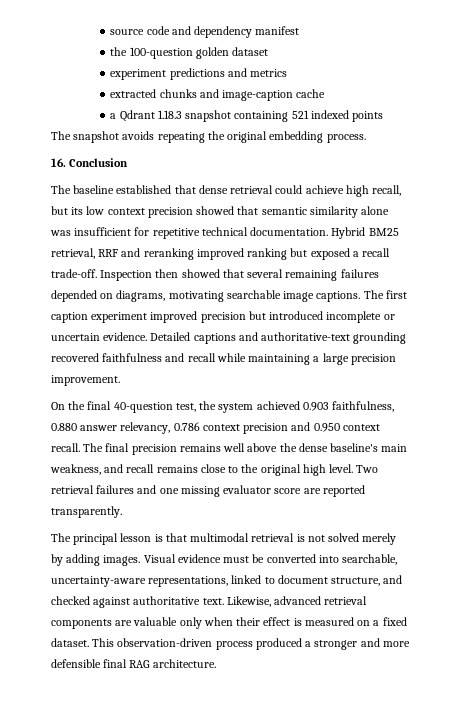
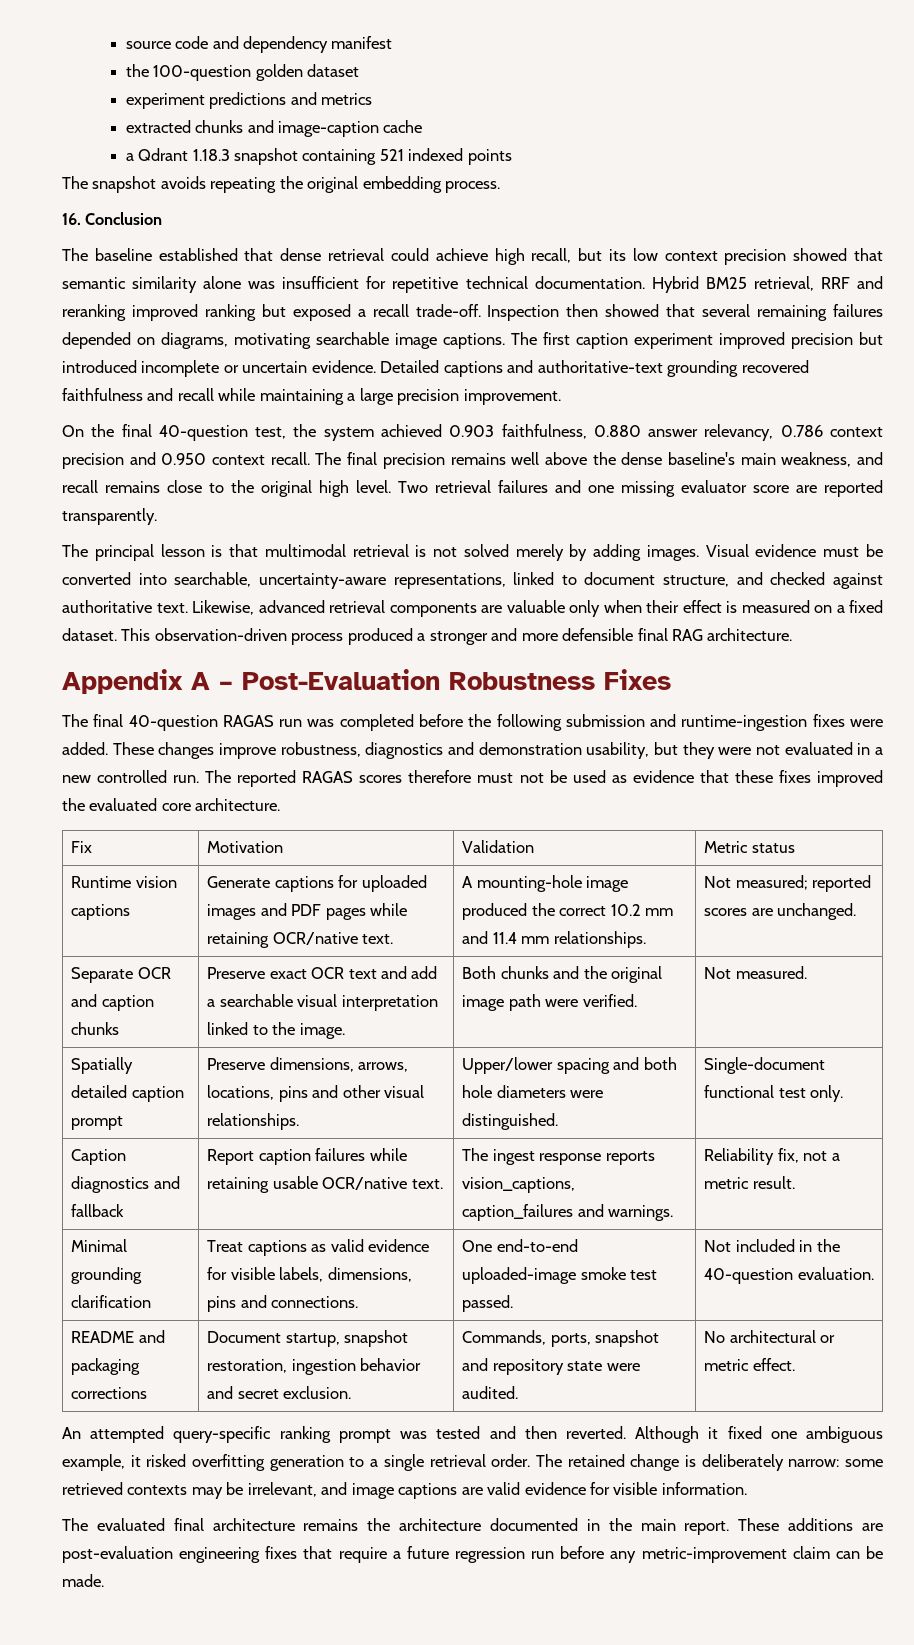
(216, 663) none -> [62,669,671,694] [62,714,884,731] [62,742,883,759] [62,770,883,787] [62,798,281,811] [71,841,93,853] [207,841,284,853] [462,840,535,853] [704,841,795,853] [71,876,177,888] [71,904,131,920] [207,875,427,892] [207,903,407,920] [207,932,394,948] [462,875,629,892] [462,903,673,920] [462,931,646,948] [704,875,872,892] [704,903,857,920] [71,967,171,983] [71,994,154,1011] [71,1022,120,1035] [207,966,438,979] [207,994,438,1011] [207,1022,345,1039] [462,966,662,983] [462,994,637,1011] [704,966,807,979] [71,1057,134,1074] [71,1085,184,1102] [71,1116,124,1130] [207,1057,409,1072] [207,1085,424,1102] [207,1113,300,1130] [462,1057,677,1074] [462,1085,604,1098] [462,1113,559,1130] [704,1057,826,1074] [704,1085,844,1102] [71,1149,127,1165] [71,1176,180,1193] [71,1204,125,1217] [207,1148,407,1165] [207,1176,443,1193] [462,1148,655,1165] [462,1177,576,1193] [462,1204,674,1221] [704,1148,840,1165] [704,1176,795,1189] [71,1239,128,1252] [71,1267,143,1284] [71,1295,152,1308] [207,1239,429,1256] [207,1267,412,1282] [207,1295,359,1312] [462,1239,578,1252] [462,1267,658,1284] [462,1295,514,1312] [704,1239,840,1252] [704,1267,874,1284] [71,1330,165,1343] [71,1358,141,1375] [71,1387,148,1399] [207,1330,409,1347] [207,1358,422,1375] [207,1386,352,1399] [462,1330,660,1347] [462,1358,640,1375] [462,1386,519,1399] [704,1330,836,1343] [704,1358,795,1371] [62,1426,883,1443] [62,1454,883,1471] [62,1482,747,1499] [62,1518,884,1535] [62,1546,883,1563] [62,1574,104,1587] // Appendix A – Post-Evaluation Robustness Fixes // The final 40-question RAGAS run was completed before the following submission and runtime-ingestion fixes were added. These changes improve robustness, diagnostics and demonstration usability, but they were not evaluated in a new controlled run. The reported RAGAS scores therefore must not be used as evidence that these fixes improved the evaluated core architecture. // Fix | Motivation | Validation | Metric status // Runtime vision captions | Generate captions for uploaded images and PDF pages while retaining OCR/native text. | A mounting-hole image produced the correct 10.2 mm and 11.4 mm relationships. | Not measured; reported scores are unchanged. // Separate OCR and caption chunks | Preserve exact OCR text and add a searchable visual interpretation linked to the image. | Both chunks and the original image path were verified. | Not measured. // Spatially detailed caption prompt | Preserve dimensions, arrows, locations, pins and other visual relationships. | Upper/lower spacing and both hole diameters were distinguished. | Single-document functional test only. // Caption diagnostics and fallback | Report caption failures while retaining usable OCR/native text. | The ingest response reports vision_captions, caption_failures and warnings. | Reliability fix, not a metric result. // Minimal grounding clarification | Treat captions as valid evidence for visible labels, dimensions, pins and connections. | One end-to-end uploaded-image smoke test passed. | Not included in the 40-question evaluation. // README and packaging corrections | Document startup, snapshot restoration, ingestion behavior and secret exclusion. | Commands, ports, snapshot and repository state were audited. | No architectural or metric effect. // An attempted query-specific ranking prompt was tested and then reverted. Although it fixed one ambiguous example, it risked overfitting generation to a single retrieval order. The retained change is deliberately narrow: some retrieved contexts may be irrelevant, and image captions are valid evidence for visible information. // The evaluated final architecture remains the architecture documented in the main report. These additions are post-evaluation engineering fixes that require a future regression run before any metric-improvement claim can be made.

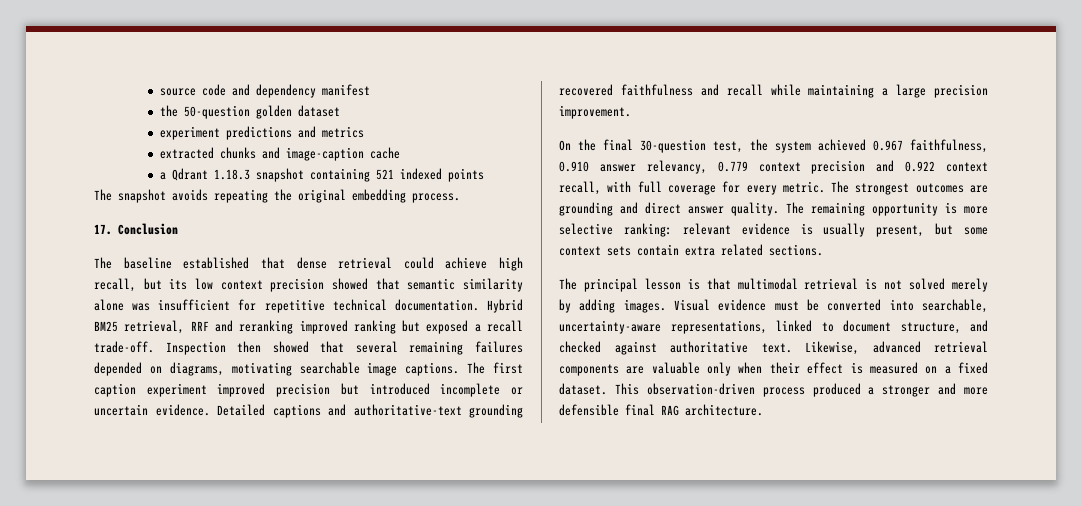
[153,65,252,81] 100-question -> [183,105,250,119] 50-question
[62,213,81,225] 16. -> [94,224,112,235] 17.
[158,425,248,441] 40-question -> [640,139,706,153] 30-question
[449,424,641,439] 0.903 faithfulness, 0.880 -> [873,139,988,153] [559,161,589,172] 0.967 faithfulness, 0.910
[780,425,823,437] 0.786 -> [717,161,748,172] 0.779
[161,452,883,469] [62,480,884,497] [62,508,157,525] 0.950 context recall. The final precision remains well above the dense baseline's main weakness, and recall remains close to the original high level. Two retrieval failures and one missing evaluator score are reported transparently. -> [905,161,988,172] [559,181,988,195] [559,202,988,216] [559,223,988,237] [559,244,823,256] 0.922 context recall, with full coverage for every metric. The strongest outcomes are grounding and direct answer quality. The remaining opportunity is more selective ranking: relevant evidence is usually present, but some context sets contain extra related sections.
[62,669,671,694] [62,714,884,731] [62,742,883,759] [62,770,883,787] [62,798,281,811] [71,841,93,853] [207,841,284,853] [462,840,535,853] [704,841,795,853] [71,876,177,888] [71,904,131,920] [207,875,427,892] [207,903,407,920] [207,932,394,948] [462,875,629,892] [462,903,673,920] [462,931,646,948] [704,875,872,892] [704,903,857,920] [71,967,171,983] [71,994,154,1011] [71,1022,120,1035] [207,966,438,979] [207,994,438,1011] [207,1022,345,1039] [462,966,662,983] [462,994,637,1011] [704,966,807,979] [71,1057,134,1074] [71,1085,184,1102] [71,1116,124,1130] [207,1057,409,1072] [207,1085,424,1102] [207,1113,300,1130] [462,1057,677,1074] [462,1085,604,1098] [462,1113,559,1130] [704,1057,826,1074] [704,1085,844,1102] [71,1149,127,1165] [71,1176,180,1193] [71,1204,125,1217] [207,1148,407,1165] [207,1176,443,1193] [462,1148,655,1165] [462,1177,576,1193] [462,1204,674,1221] [704,1148,840,1165] [704,1176,795,1189] [71,1239,128,1252] [71,1267,143,1284] [71,1295,152,1308] [207,1239,429,1256] [207,1267,412,1282] [207,1295,359,1312] [462,1239,578,1252] [462,1267,658,1284] [462,1295,514,1312] [704,1239,840,1252] [704,1267,874,1284] [71,1330,165,1343] [71,1358,141,1375] [71,1387,148,1399] [207,1330,409,1347] [207,1358,422,1375] [207,1386,352,1399] [462,1330,660,1347] [462,1358,640,1375] [462,1386,519,1399] [704,1330,836,1343] [704,1358,795,1371] [62,1426,883,1443] [62,1454,883,1471] [62,1482,747,1499] [62,1518,884,1535] [62,1546,883,1563] [62,1574,104,1587] // Appendix A – Post-Evaluation Robustness Fixes // The final 40-question RAGAS run was completed before the following submission and runtime-ingestion fixes were added. These changes improve robustness, diagnostics and demonstration usability, but they were not evaluated in a new controlled run. The reported RAGAS scores therefore must not be used as evidence that these fixes improved the evaluated core architecture. // Fix | Motivation | Validation | Metric status // Runtime vision captions | Generate captions for uploaded images and PDF pages while retaining OCR/native text. | A mounting-hole image produced the correct 10.2 mm and 11.4 mm relationships. | Not measured; reported scores are unchanged. // Separate OCR and caption chunks | Preserve exact OCR text and add a searchable visual interpretation linked to the image. | Both chunks and the original image path were verified. | Not measured. // Spatially detailed caption prompt | Preserve dimensions, arrows, locations, pins and other visual relationships. | Upper/lower spacing and both hole diameters were distinguished. | Single-document functional test only. // Caption diagnostics and fallback | Report caption failures while retaining usable OCR/native text. | The ingest response reports vision_captions, caption_failures and warnings. | Reliability fix, not a metric result. // Minimal grounding clarification | Treat captions as valid evidence for visible labels, dimensions, pins and connections. | One end-to-end uploaded-image smoke test passed. | Not included in the 40-question evaluation. // README and packaging corrections | Document startup, snapshot restoration, ingestion behavior and secret exclusion. | Commands, ports, snapshot and repository state were audited. | No architectural or metric effect. // An attempted query-specific ranking prompt was tested and then reverted. Although it fixed one ambiguous example, it risked overfitting generation to a single retrieval order. The retained change is deliberately narrow: some retrieved contexts may be irrelevant, and image captions are valid evidence for visible information. // The evaluated final architecture remains the architecture documented in the main report. These additions are post-evaluation engineering fixes that require a future regression run before any metric-improvement claim can be made. -> (763, 410) none

